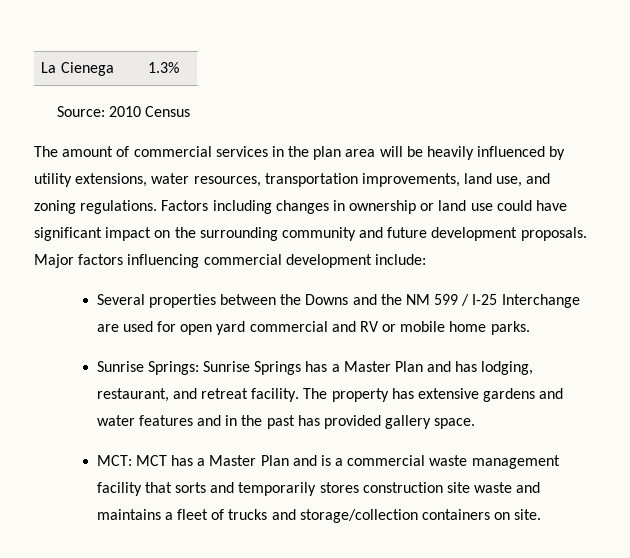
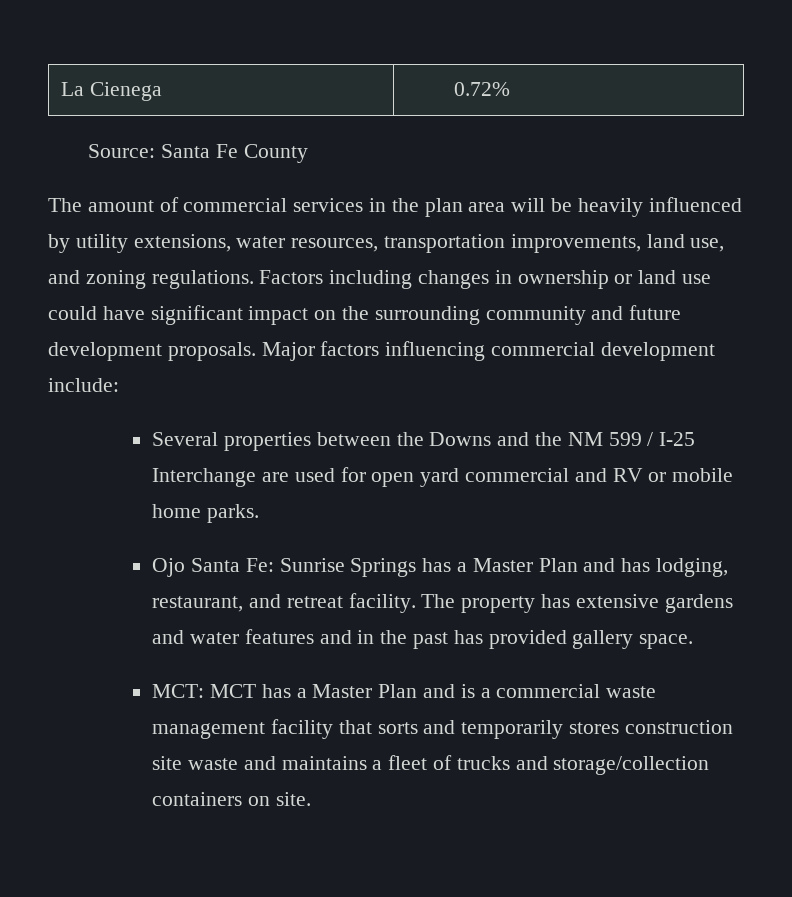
[148,62,180,73] 1.3% -> [454,82,511,96] 0.72%
[108,106,191,117] 2010 Census -> [161,144,308,163] Santa Fe County
[96,361,199,375] Sunrise Springs: -> [152,558,274,577] Ojo Santa Fe:

